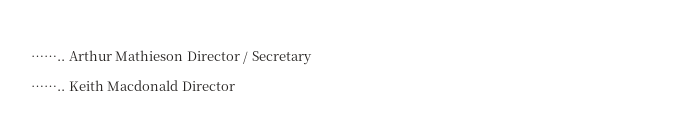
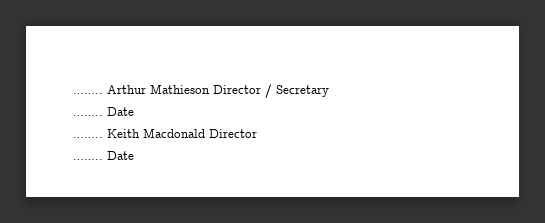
(312, 58) none -> [73,107,134,116] // …….. Date
(235, 86) none -> [73,151,134,160] // …….. Date

